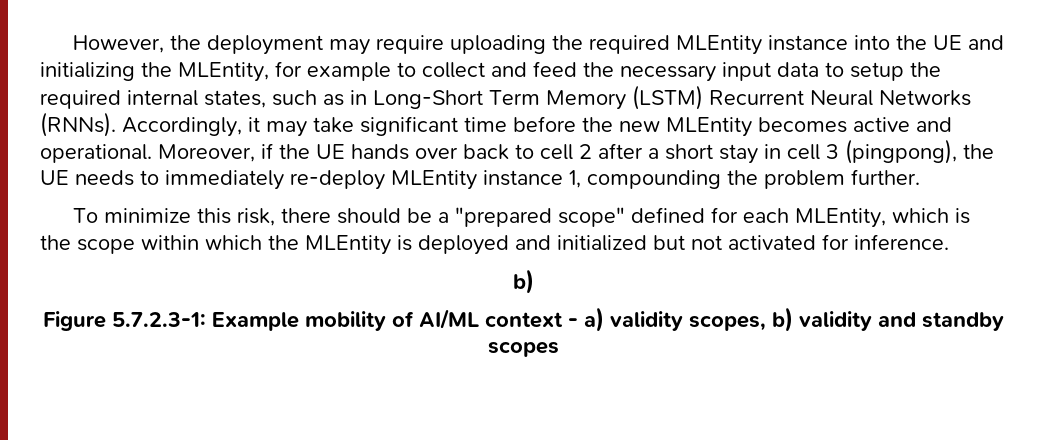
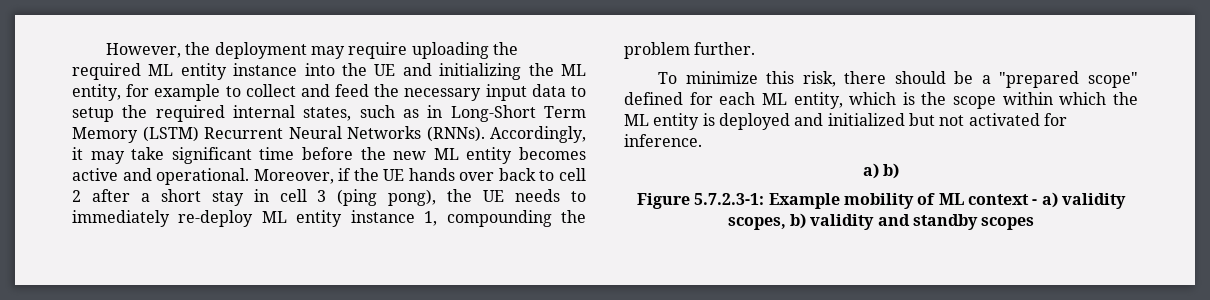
[676,35,763,55] MLEntity -> [148,63,227,80] ML entity
[178,62,269,82] MLEntity, -> [560,64,586,76] [72,84,121,101] ML entity,
[666,117,752,137] MLEntity -> [433,147,513,164] ML entity
[845,139,957,164] (pingpong), -> [337,189,437,206] (ping pong),
[391,170,477,190] MLEntity -> [261,210,343,227] ML entity
[795,208,887,228] MLEntity, -> [761,92,843,109] ML entity,
[305,235,391,255] MLEntity -> [624,113,700,130] ML entity
(949, 242) none -> [862,163,879,179] a)
[419,309,479,329] AI/ML -> [938,193,964,205] ML

